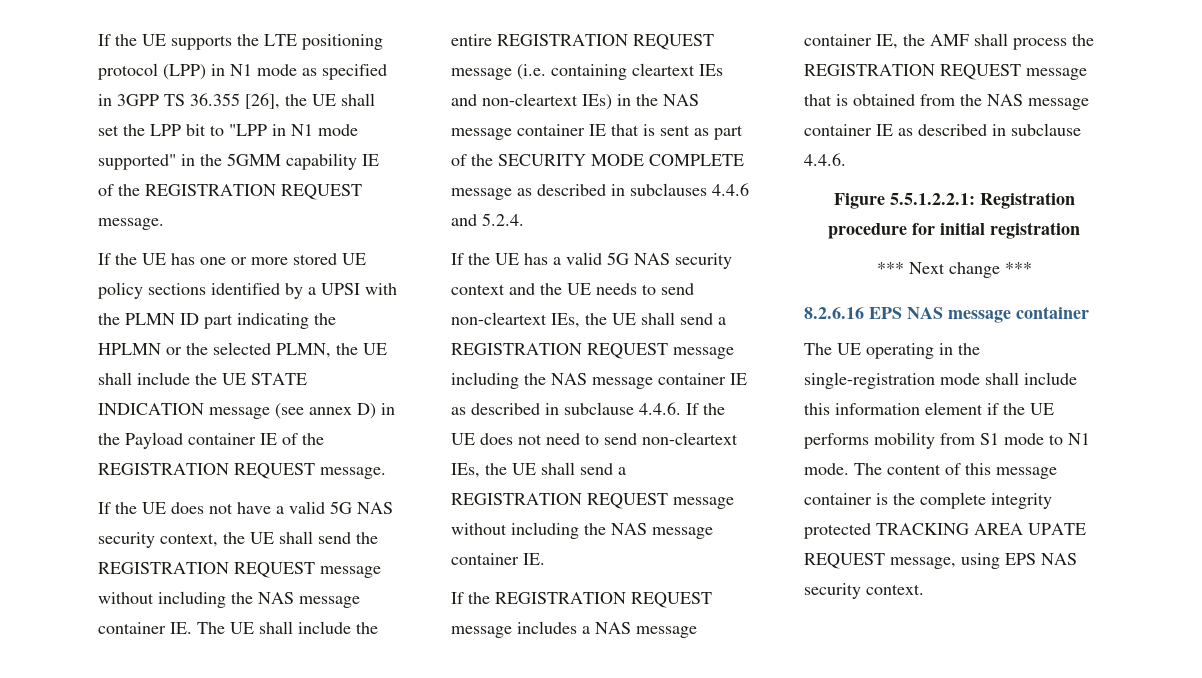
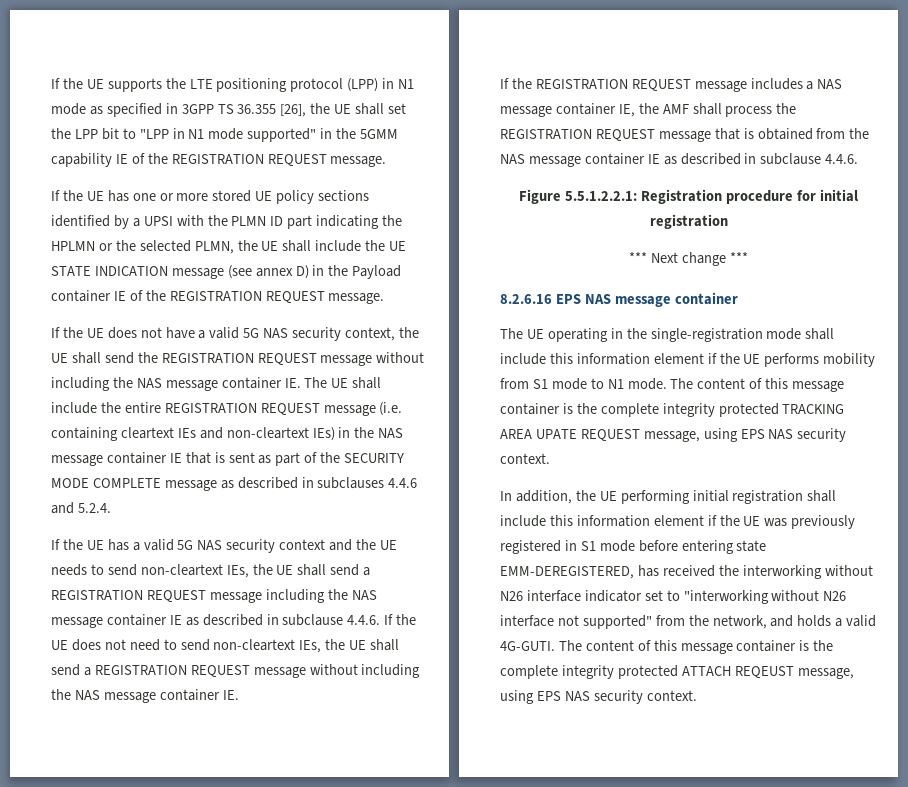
(924, 589) none -> [500,490,837,504] [500,515,856,529] [500,540,767,554] [500,565,873,579] [500,590,847,604] [500,615,877,629] [500,640,834,654] [500,665,854,679] [500,690,697,704] // In addition, the UE performing initial registration shall include this information element if the UE was previously registered in S1 mode before entering state EMM-DEREGISTERED, has received the interworking without N26 interface indicator set to "interworking without N26 interface not supported" from the network, and holds a valid 4G-GUTI. The content of this message container is the complete integrity protected ATTACH REQEUST message, using EPS NAS security context.

